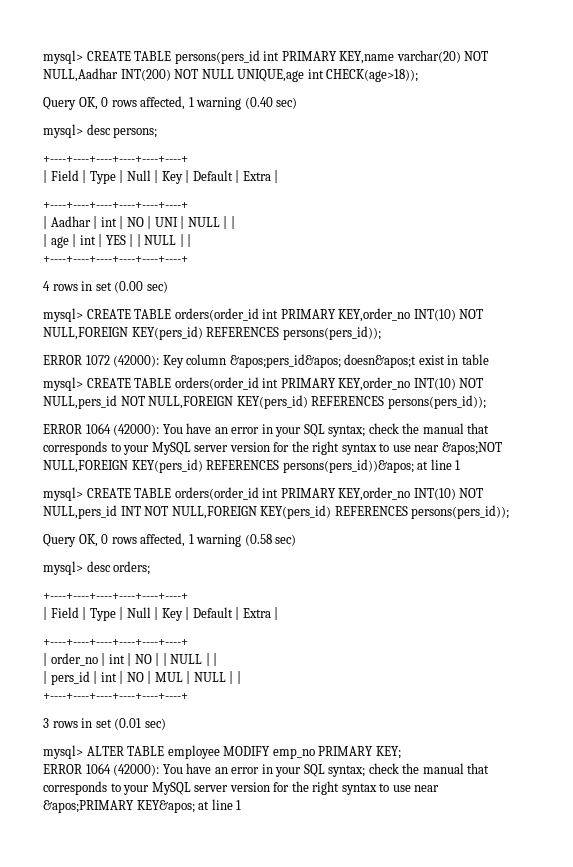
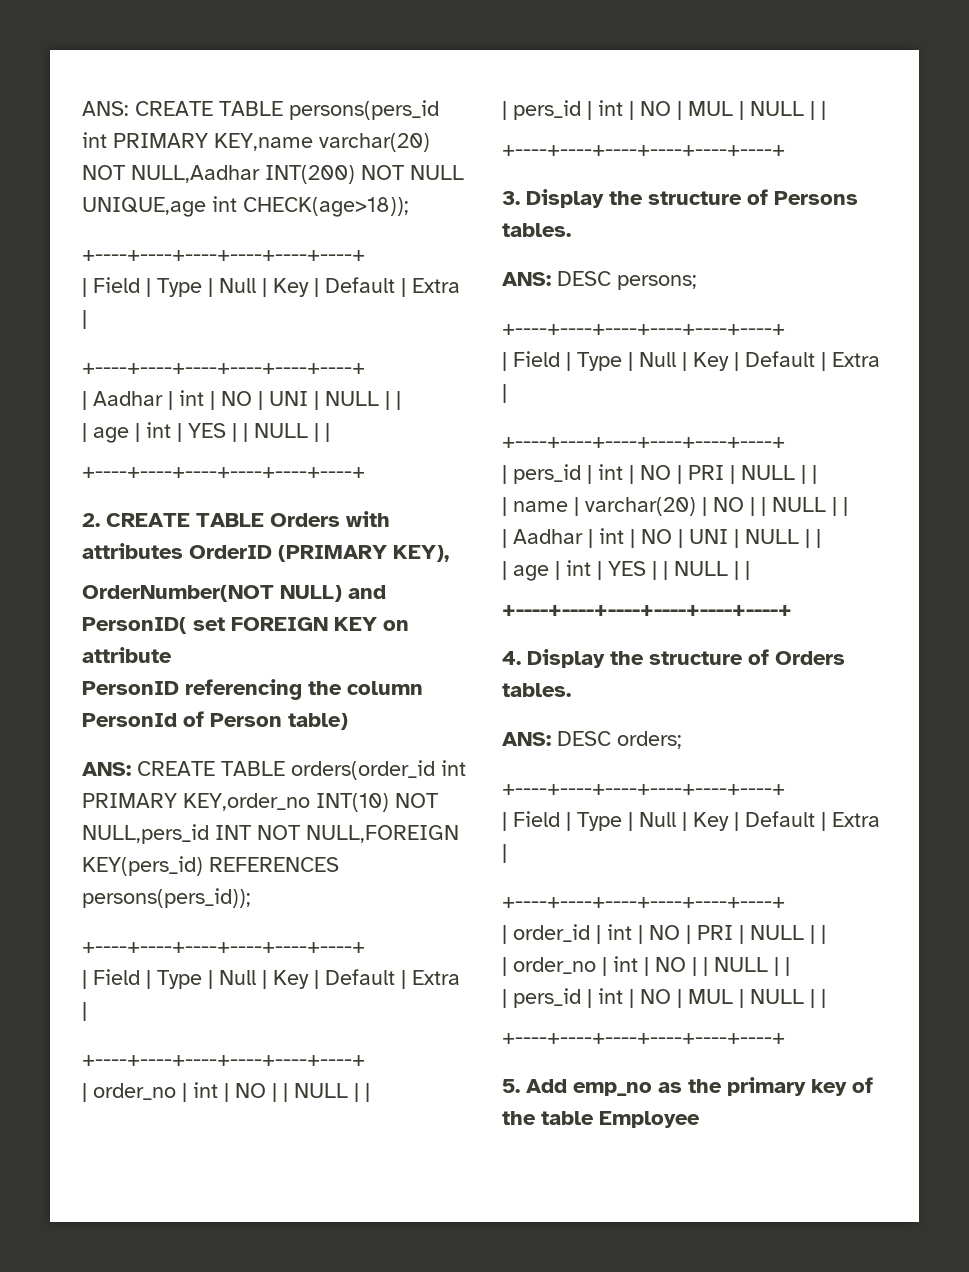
[43,50,83,64] mysql> -> [82,101,129,116] ANS:
[43,96,298,110] [43,124,158,138] // Query OK, 0 rows affected, 1 warning (0.40 sec) // mysql> desc persons; -> (409, 207) none
[43,281,168,293] [43,308,484,322] [43,326,381,340] [43,354,489,368] [43,377,484,391] [43,395,486,409] [43,423,490,437] [43,441,502,455] [43,459,461,473] [43,487,83,501] 4 rows in set (0.00 sec) // mysql> CREATE TABLE orders(order_id int PRIMARY KEY,order_no INT(10) NOT NULL,FOREIGN KEY(pers_id) REFERENCES persons(pers_id)); // ERROR 1072 (42000): Key column &apos;pers_id&apos; doesn&apos;t exist in table // mysql> CREATE TABLE orders(order_id int PRIMARY KEY,order_no INT(10) NOT NULL,pers_id NOT NULL,FOREIGN KEY(pers_id) REFERENCES persons(pers_id)); // ERROR 1064 (42000): You have an error in your SQL syntax; check the manual that corresponds to your MySQL server version for the right syntax to use near &apos;NOT NULL,FOREIGN KEY(pers_id) REFERENCES persons(pers_id))&apos; at line 1 // mysql> -> [82,511,390,527] [82,543,449,562] [82,585,386,602] [82,617,409,634] [82,647,172,663] [82,679,423,700] [82,711,348,730] [82,762,131,776] 2. CREATE TABLE Orders with attributes OrderID (PRIMARY KEY), // OrderNumber(NOT NULL) and PersonID( set FOREIGN KEY on attribute // PersonID referencing the column PersonId of Person table) // ANS:
[43,533,297,547] [43,561,151,575] // Query OK, 0 rows affected, 1 warning (0.58 sec) // mysql> desc orders; -> (251, 898) none
[43,718,166,730] [43,745,401,759] [43,763,490,777] [43,781,440,795] [43,799,242,813] 3 rows in set (0.01 sec) // mysql> ALTER TABLE employee MODIFY emp_no PRIMARY KEY; // ERROR 1064 (42000): You have an error in your SQL syntax; check the manual that corresponds to your MySQL server version for the right syntax to use near &apos;PRIMARY KEY&apos; at line 1 -> [502,189,858,208] [502,223,571,237] [502,271,697,290] [502,324,785,335] [502,351,880,371] [502,384,507,403] [502,437,785,448] [502,464,817,484] [502,497,848,516] [502,528,821,548] [502,560,750,581] [502,605,792,616] [502,649,845,668] [502,683,571,697] [502,731,682,749] [502,784,785,795] [502,811,880,831] [502,844,507,863] [502,897,785,908] [502,924,826,944] [502,956,790,976] [502,988,826,1008] [502,1033,785,1044] [502,1077,873,1096] [502,1111,700,1128] 3. Display the structure of Persons tables. // ANS: DESC persons; // +----+----+----+----+----+----+ // | Field | Type | Null | Key | Default | Extra | // +----+----+----+----+----+----+ // | pers_id | int | NO | PRI | NULL | | // | name | varchar(20) | NO | | NULL | | // | Aadhar | int | NO | UNI | NULL | | // | age | int | YES | | NULL | | // +----+----+----+----+----+----+ // 4. Display the structure of Orders tables. // ANS: DESC orders; // +----+----+----+----+----+----+ // | Field | Type | Null | Key | Default | Extra | // +----+----+----+----+----+----+ // | order_id | int | NO | PRI | NULL | | // | order_no | int | NO | | NULL | | // | pers_id | int | NO | MUL | NULL | | // +----+----+----+----+----+----+ // 5. Add emp_no as the primary key of the table Employee

